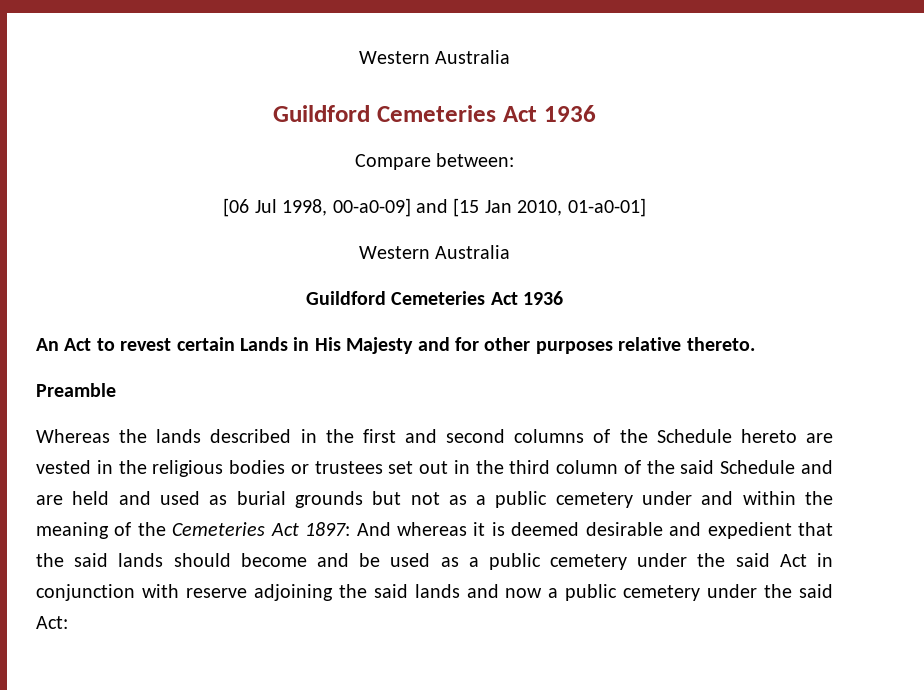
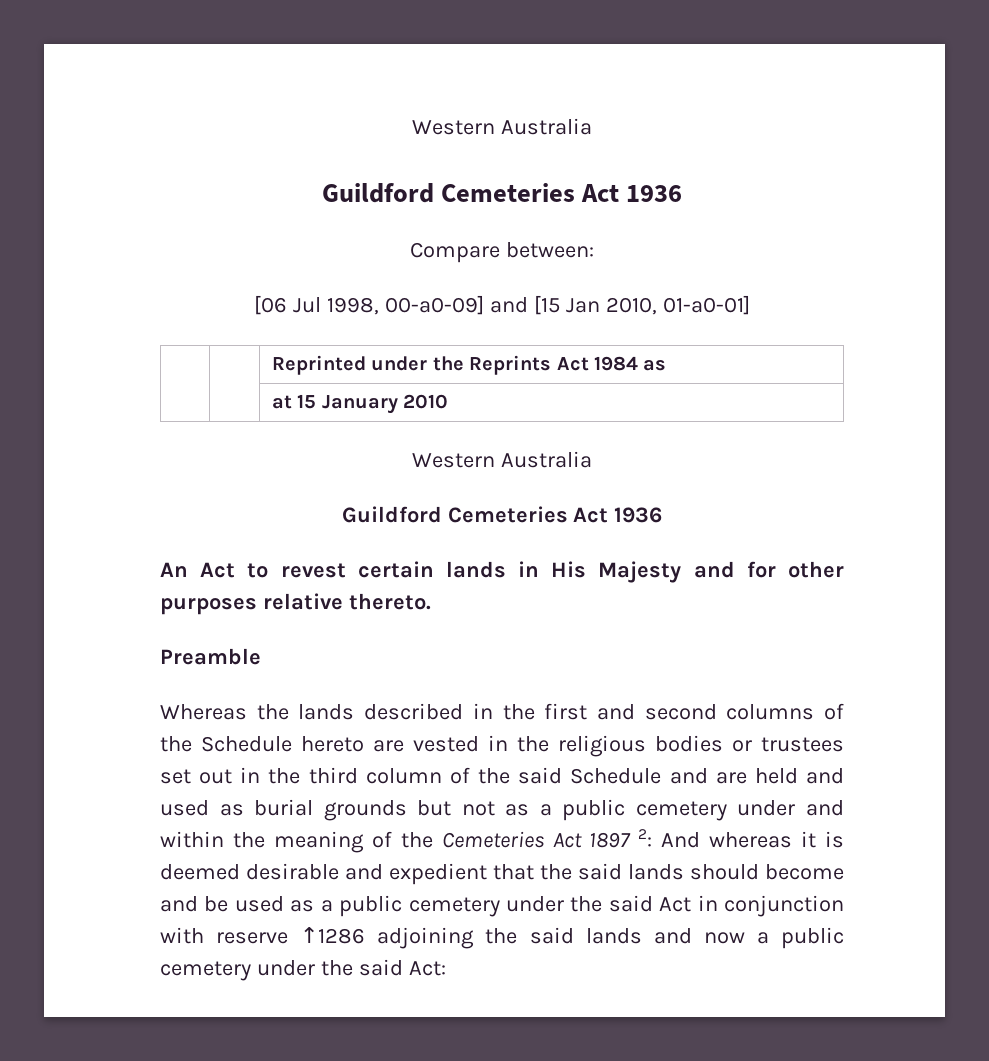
(646, 207) none -> [271,355,667,375] [271,394,449,414] // | | Reprinted under the Reprints Act 1984 as // | | at 15 January 2010
[240,337,288,351] Lands -> [445,561,506,578] lands
[305,522,351,536] 1897: -> [589,829,653,848] 1897 2:
(247, 593) none -> [300,927,366,944] ↑1286

